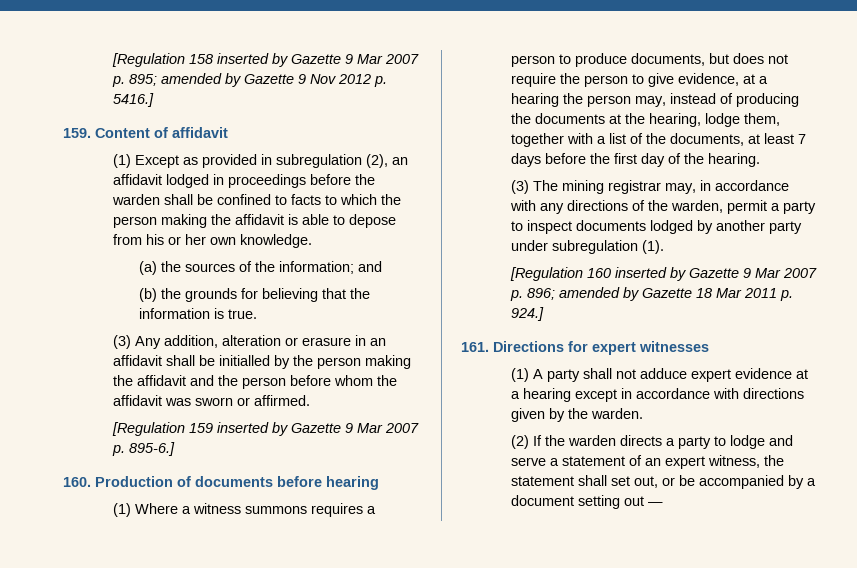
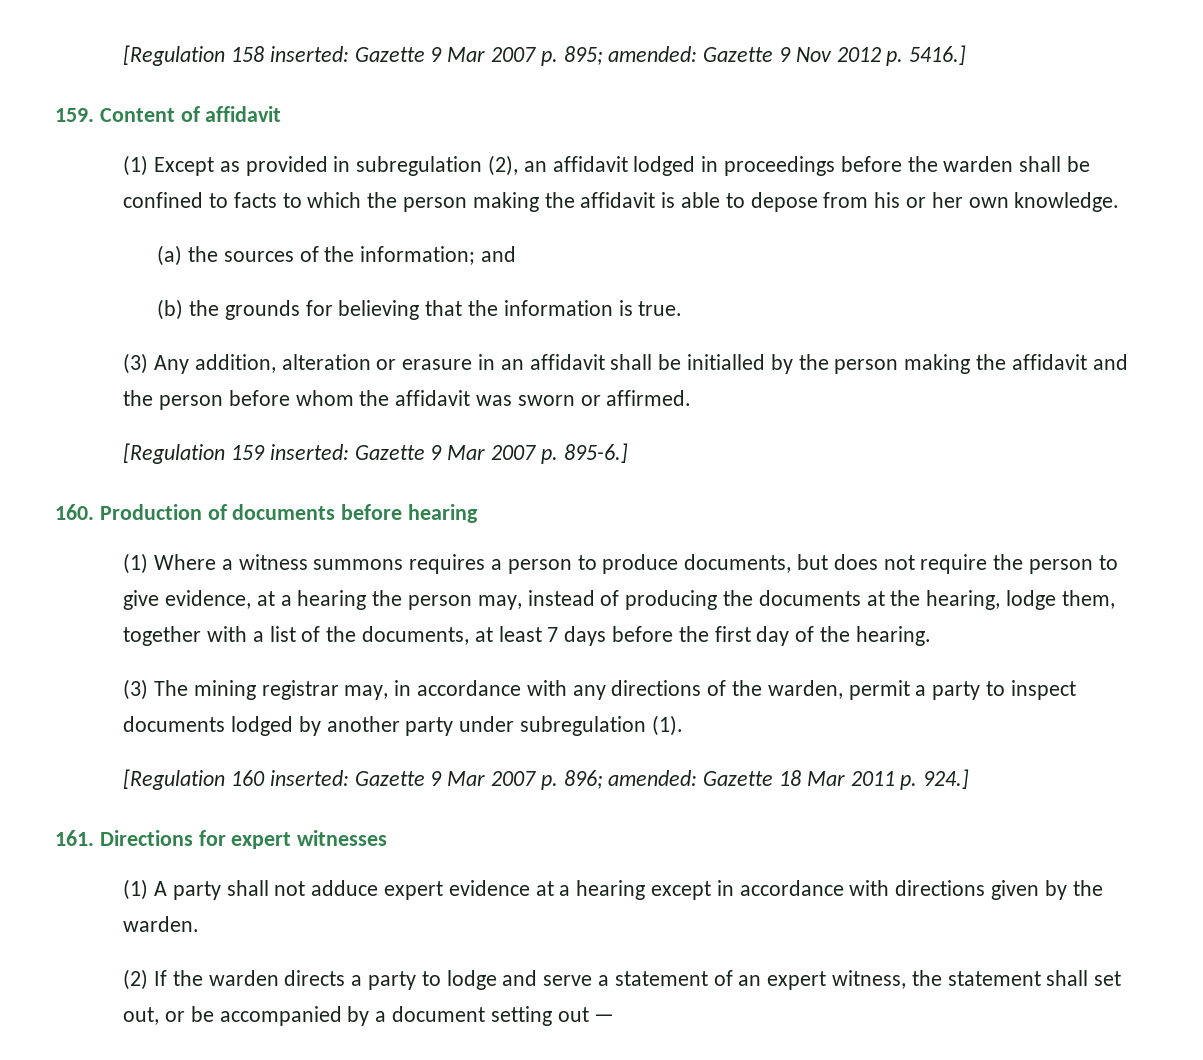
[217,53,289,67] inserted by -> [269,46,349,62] inserted:
[161,73,242,87] amended by -> [608,46,698,62] amended:
[217,422,289,436] inserted by -> [269,444,349,460] inserted:
[615,267,687,281] inserted by -> [269,770,349,786] inserted:
[559,287,640,301] amended by -> [608,770,698,786] amended:

